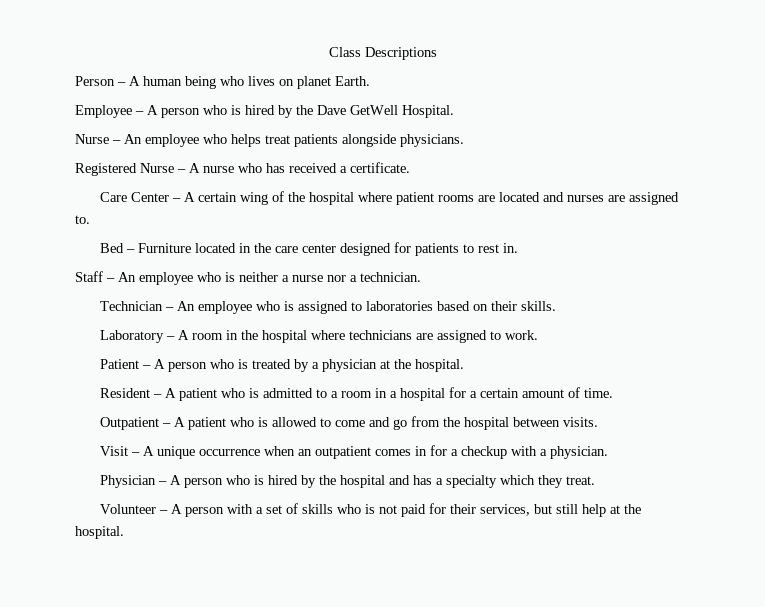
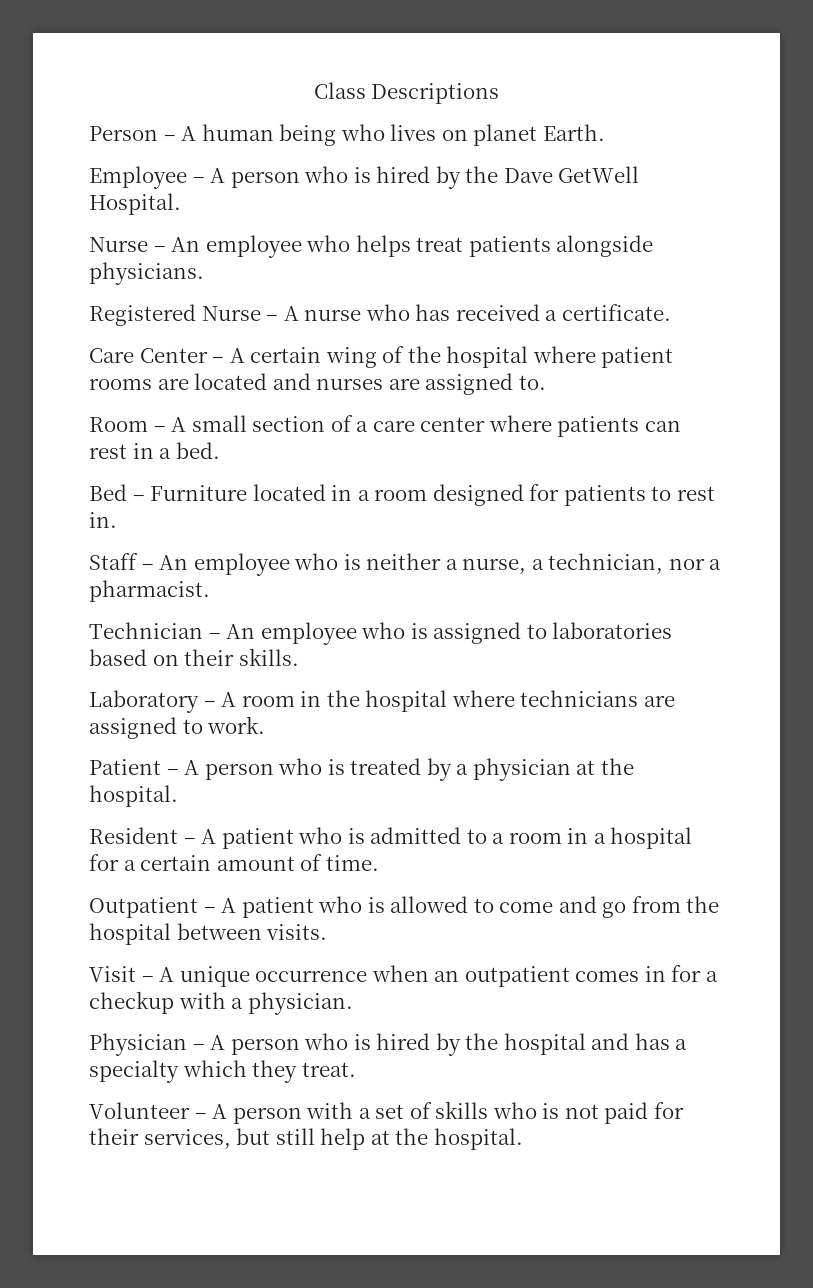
(90, 219) none -> [89,415,681,437] [89,442,220,459] // Room – A small section of a care center where patients can rest in a bed.
[254,243,337,253] the care center -> [357,489,428,501] a room
[292,275,323,282] nurse -> [462,553,664,574] nurse, a technician,
[360,272,421,282] technician. -> [89,580,210,602] pharmacist.

